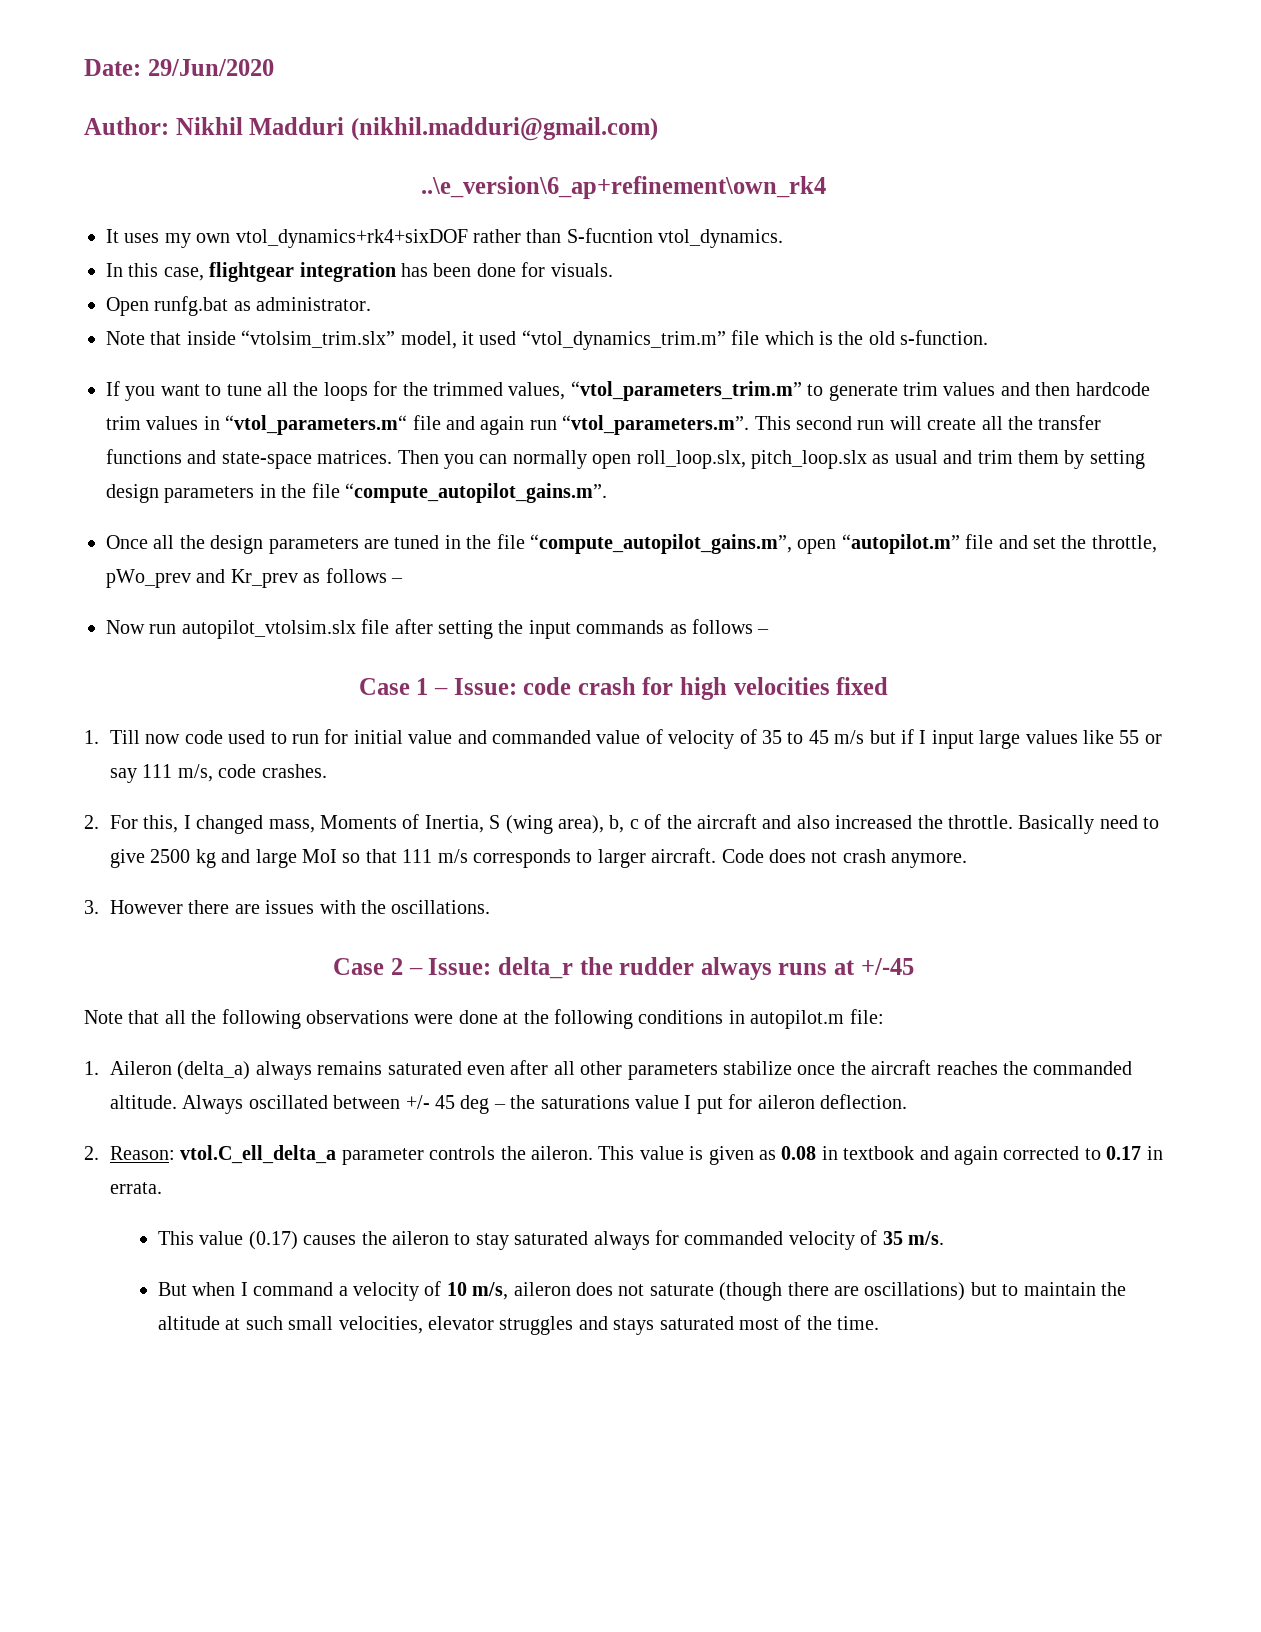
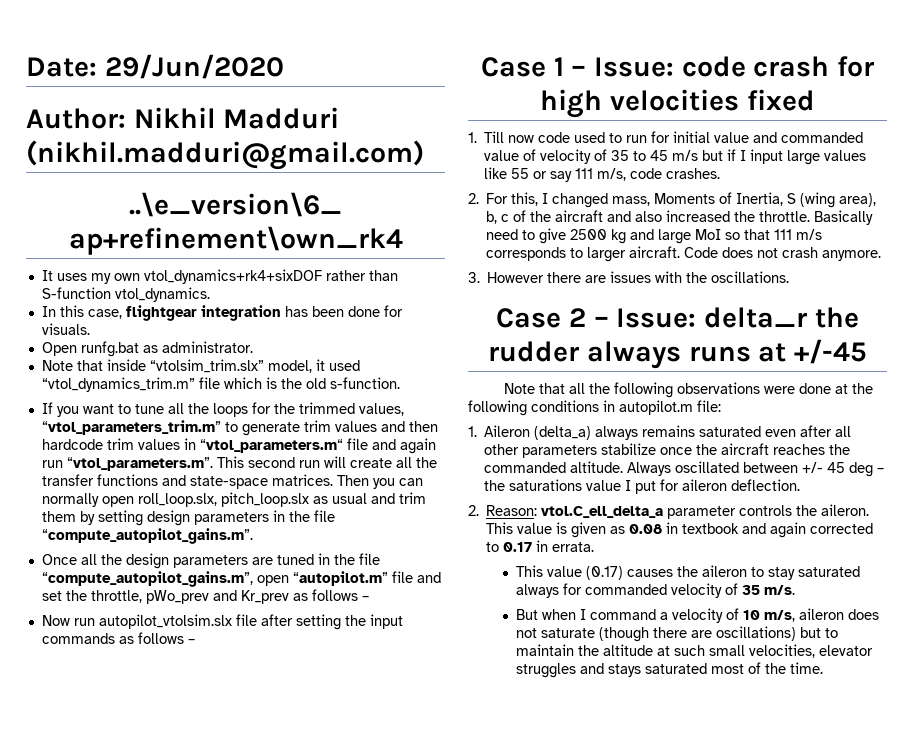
[566,228,653,243] S-fucntion -> [41,287,111,299] S-function

